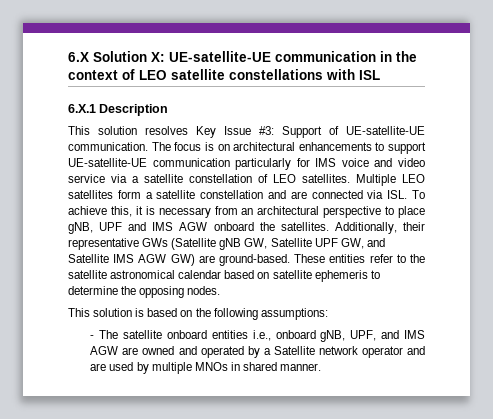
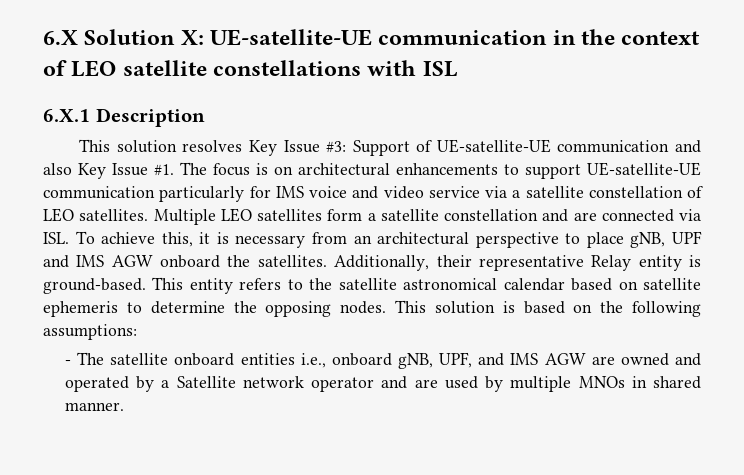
[68,142,148,151] communication. -> [557,140,702,153] [43,163,174,179] communication and also Key Issue #1.
[142,238,385,250] [68,254,393,266] GWs (Satellite gNB GW, Satellite UPF GW, and Satellite IMS AGW GW) are ground-based. These entities refer -> [591,255,702,271] [43,277,282,294] Relay entity is ground-based. This entity refers
(221, 290) // -> (387, 307) none

